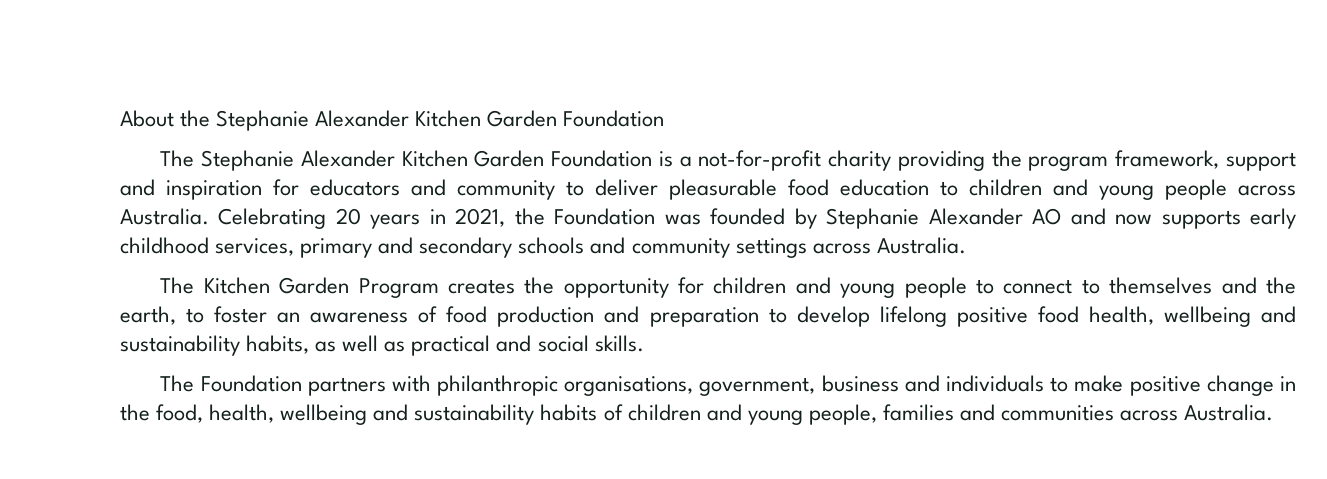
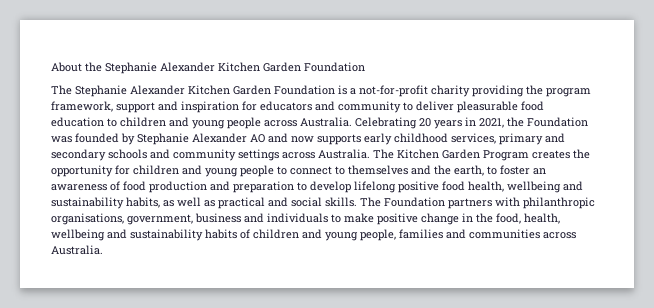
(966, 245) // -> (370, 154) none
(644, 343) // -> (357, 202) none

